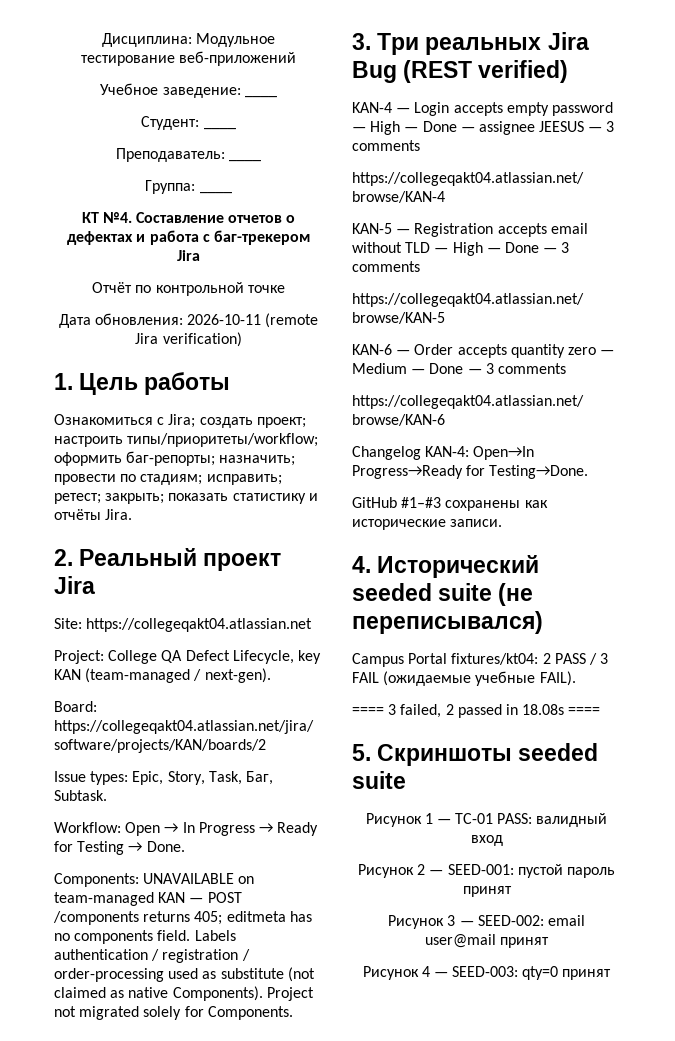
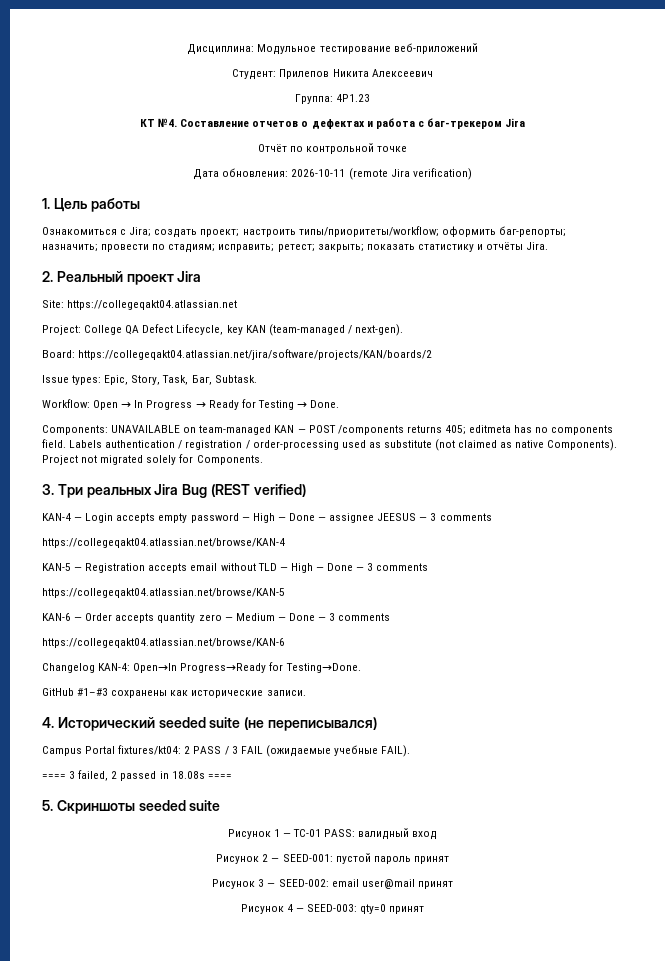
[100,83,277,98] [141,116,236,130] [115,148,262,162] Учебное заведение: ____ // Студент: ____ // Преподаватель: ____ -> [232,69,433,80] Студент: Прилепов Никита Алексеевич
[199,191,232,194] ____ -> [336,94,371,102] 4P1.23

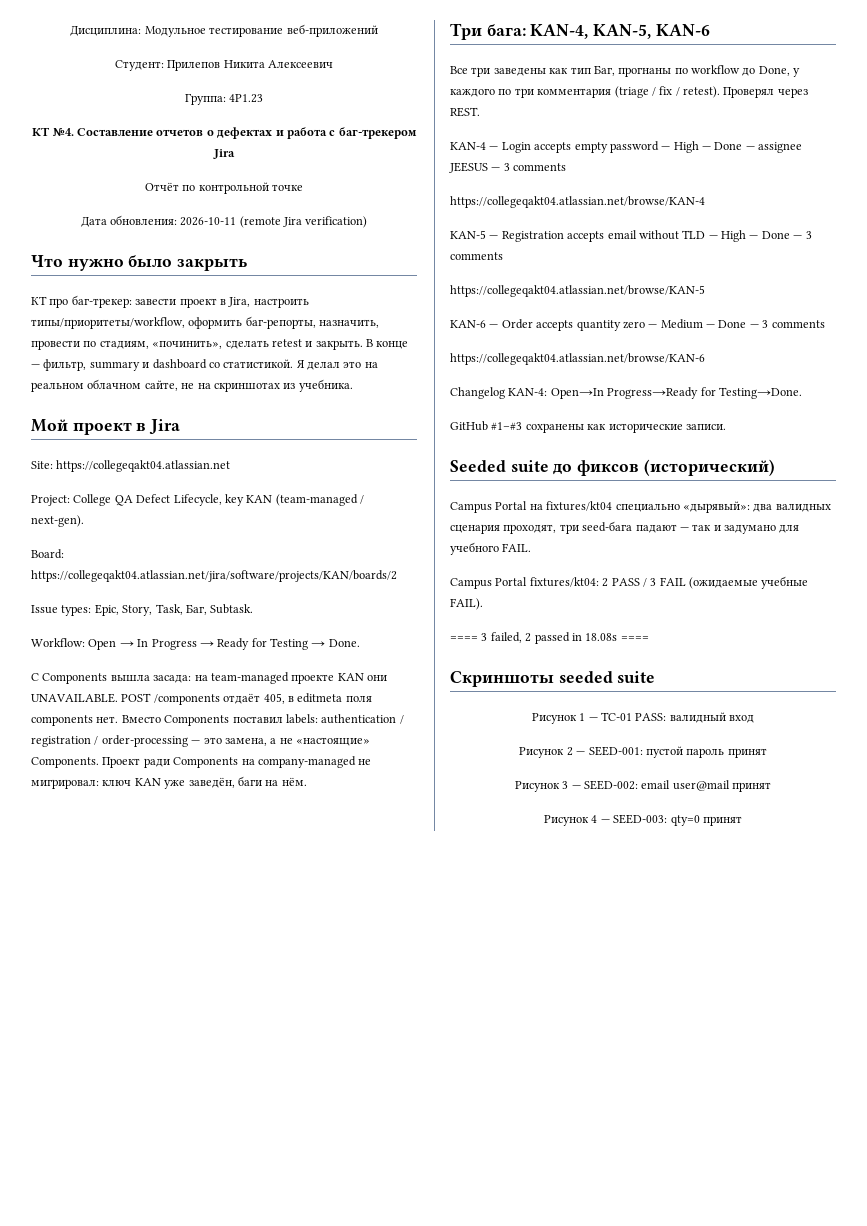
[42,198,140,212] [42,226,566,238] [42,242,549,253] [42,271,174,285] 1. Цель работы // Ознакомиться с Jira; создать проект; настроить типы/приоритеты/workflow; оформить баг-репорты; назначить; провести по стадиям; исправить; ретест; закрыть; показать статистику и отчёты Jira. // 2. Реальный проект -> [31,255,248,271] [31,295,309,308] [31,316,380,329] [31,339,409,350] [31,359,378,371] [31,379,353,392] [31,419,147,435] Что нужно было закрыть // КТ про баг-трекер: завести проект в Jira, настроить типы/приоритеты/workflow, оформить баг-репорты, назначить, провести по стадиям, «починить», сделать retest и закрыть. В конце — фильтр, summary и dashboard со статистикой. Я делал это на реальном облачном сайте, не на скриншотах из учебника. // Мой проект в
[42,425,614,435] [42,439,103,448] Components: UNAVAILABLE on team-managed KAN — POST /components returns 405; editmeta has no components field. Labels -> [31,672,387,684] [31,693,372,705] [31,714,318,726] С Components вышла засада: на team-managed проекте KAN они UNAVAILABLE. POST /components отдаёт 405, в editmeta поля components нет. Вместо Components поставил labels:
[341,439,618,451] [42,454,263,465] [42,484,306,498] used as substitute (not claimed as native Components). Project not migrated solely for Components. // 3. Три реальных Jira Bug (REST verified) -> [191,737,370,746] [31,756,372,768] [31,776,307,789] [450,23,710,40] [450,65,801,77] [450,86,808,98] [450,107,480,117] — это замена, а не «настоящие» Components. Проект ради Components на company-managed не мигрировал: ключ KAN уже заведён, баги на нём. // Три бага: KAN-4, KAN-5, KAN-6 // Все три заведены как тип Баг, прогнаны по workflow до Done, у каждого по три комментария (triage / fix / retest). Проверял через REST.
[42,717,377,731] 4. Исторический seeded suite (не переписывался) -> [450,459,775,476] [450,501,831,513] [450,521,800,534] [450,542,532,555] Seeded suite до фиксов (исторический) // Campus Portal на fixtures/kt04 специально «дырявый»: два валидных сценария проходят, три seed-бага падают — так и задумано для учебного FAIL.
[42,800,53,811] 5. -> (649, 638) none

